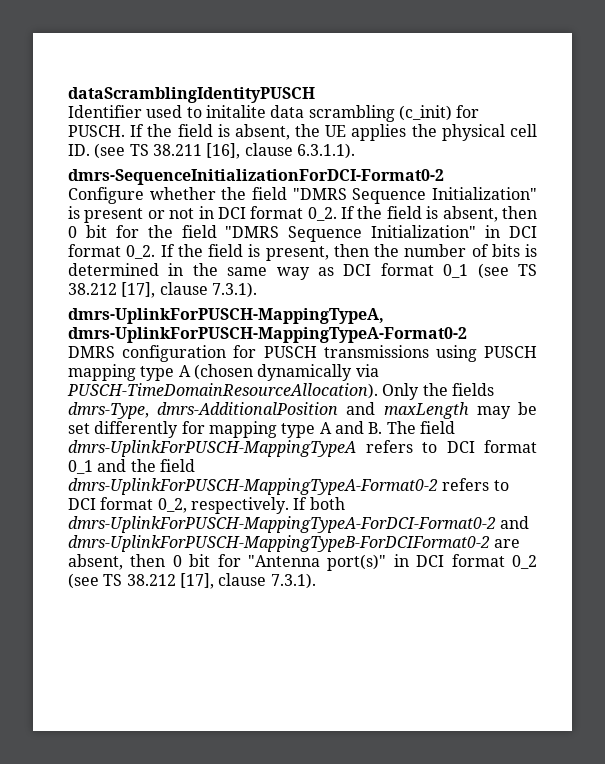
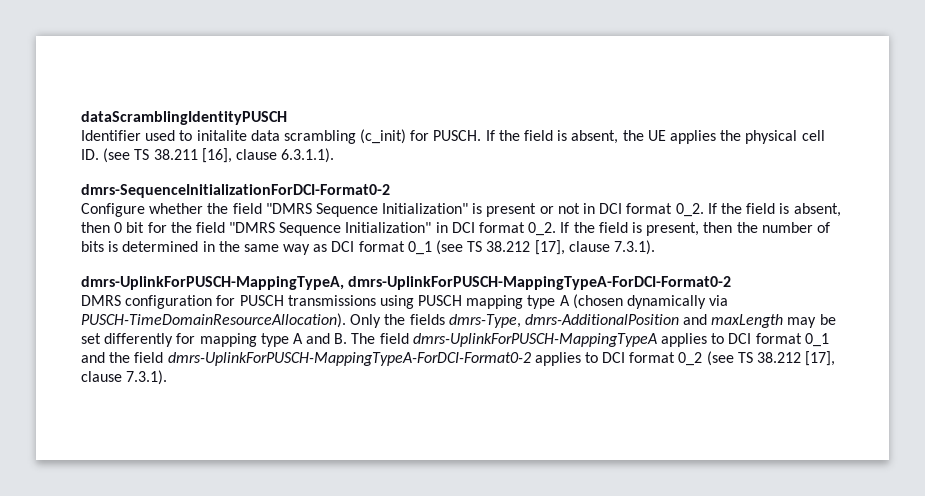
[68,327,467,343] dmrs-UplinkForPUSCH-MappingTypeA-Format0-2 -> [348,276,732,290] dmrs-UplinkForPUSCH-MappingTypeA-ForDCI-Format0-2
[365,440,413,453] refers -> [661,333,708,347] applies
[68,478,509,495] [68,497,345,514] [68,516,530,533] [68,535,521,552] [68,554,505,571] dmrs-UplinkForPUSCH-MappingTypeA-Format0-2 refers to DCI format 0_2, respectively. If both dmrs-UplinkForPUSCH-MappingTypeA-ForDCI-Format0-2 and dmrs-UplinkForPUSCH-MappingTypeB-ForDCIFormat0-2 are absent, then 0 bit for "Antenna port(s)" in DCI format -> [167,352,676,366] dmrs-UplinkForPUSCH-MappingTypeA-ForDCI-Format0-2 applies to DCI format

